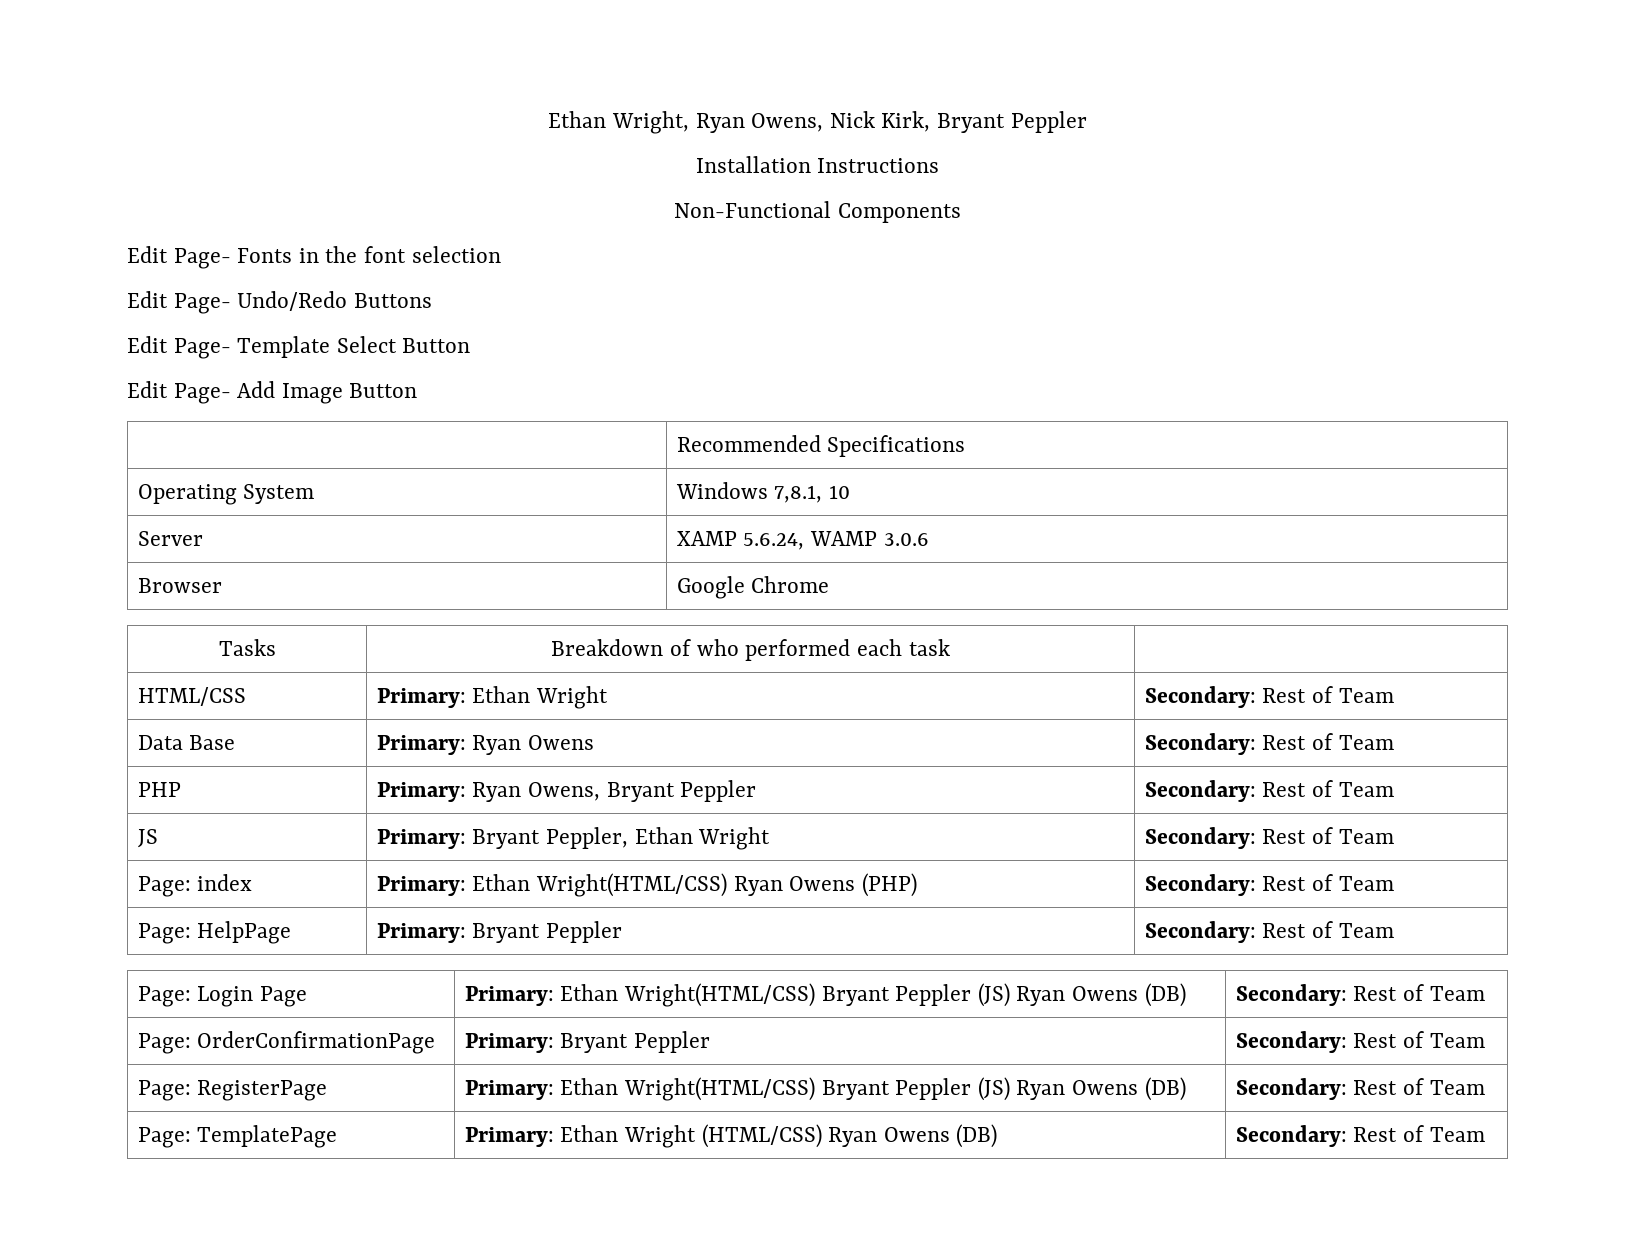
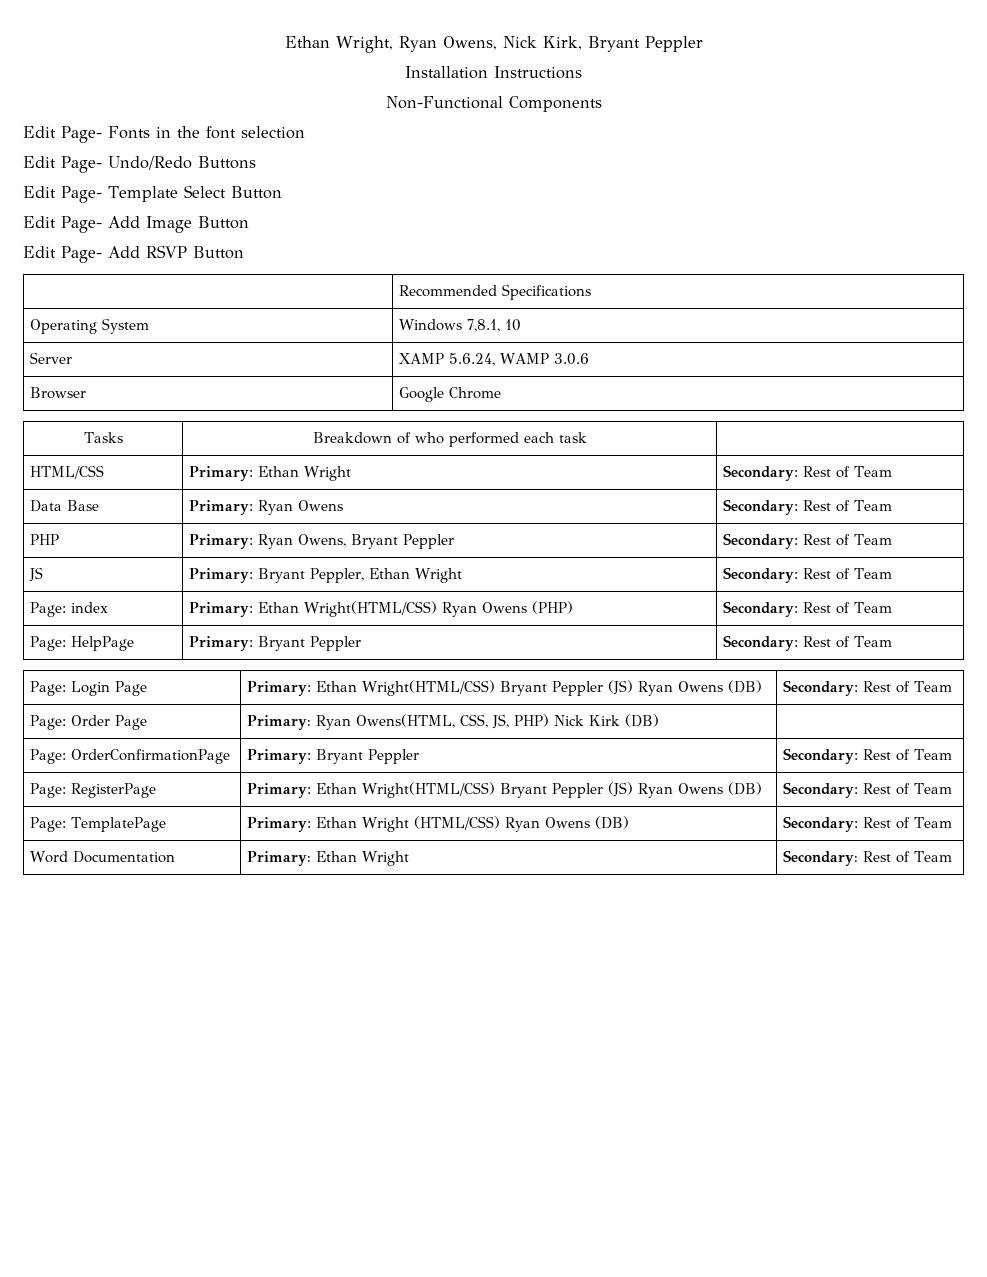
(418, 390) none -> [23,245,244,263] // Edit Page- Add RSVP Button
(1485, 993) none -> [30,715,148,730] [247,714,660,730] // Page: Order Page | Primary: Ryan Owens(HTML, CSS, JS, PHP) Nick Kirk (DB) |
(1485, 1134) none -> [30,851,176,863] [247,851,410,866] [783,850,953,866] // Word Documentation | Primary: Ethan Wright | Secondary: Rest of Team

